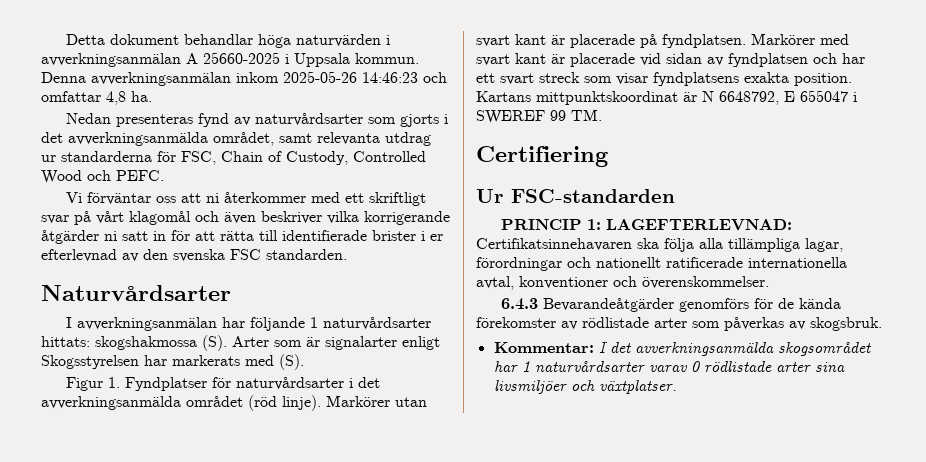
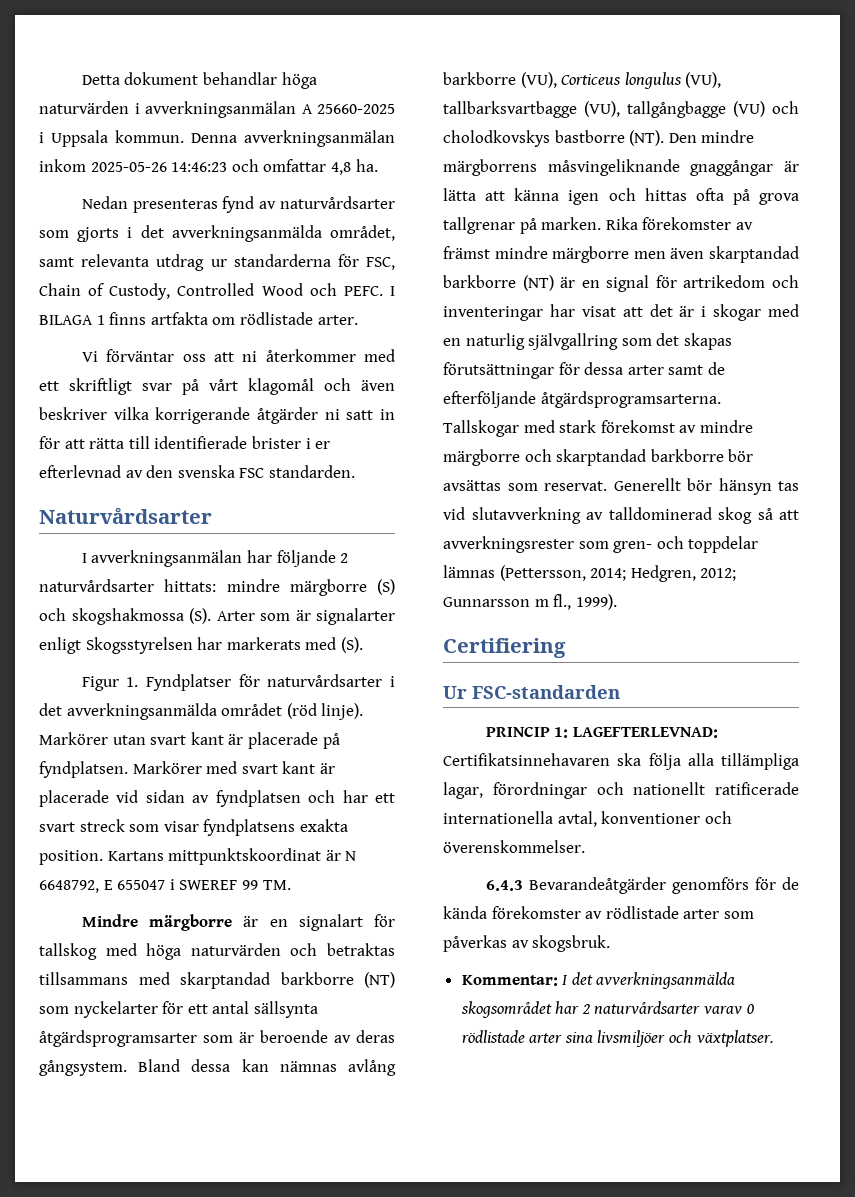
(164, 175) none -> [390,286,396,296] [39,312,358,325] I BILAGA 1 finns artfakta om rödlistade arter.
[309,317,318,328] 1 -> [340,553,349,563] 2
(90, 341) none -> [226,579,395,596] [39,608,66,621] mindre märgborre (S) och
(602, 115) none -> [81,914,395,931] [39,943,395,960] [39,972,395,989] [39,1001,318,1018] [39,1030,395,1047] [39,1059,396,1076] [443,72,722,89] [443,101,799,118] [443,130,755,147] [443,159,799,176] [443,188,799,205] [443,217,753,234] [443,246,799,263] [443,275,799,292] [443,304,799,321] [443,333,732,350] [443,362,725,379] [443,391,721,408] [443,420,753,437] [443,449,754,466] [443,478,799,495] [443,507,799,524] [443,536,759,553] [443,565,737,582] [443,594,617,610] // Mindre märgborre är en signalart för tallskog med höga naturvärden och betraktas tillsammans med skarptandad barkborre (NT) som nyckelarter för ett antal sällsynta åtgärdsprogramsarter som är beroende av deras gångsystem. Bland dessa kan nämnas avlång barkborre (VU), Corticeus longulus (VU), tallbarksvartbagge (VU), tallgångbagge (VU) och cholodkovskys bastborre (NT). Den mindre märgborrens måsvingeliknande gnaggångar är lätta att känna igen och hittas ofta på grova tallgrenar på marken. Rika förekomster av främst mindre märgborre men även skarptandad barkborre (NT) är en signal för artrikedom och inventeringar har visat att det är i skogar med en naturlig självgallring som det skapas förutsättningar för dessa arter samt de efterföljande åtgärdsprogramsarterna. Tallskogar med stark förekomst av mindre märgborre och skarptandad barkborre bör avsättas som reservat. Generellt bör hänsyn tas vid slutavverkning av talldominerad skog så att avverkningsrester som gren- och toppdelar lämnas (Pettersson, 2014; Hedgren, 2012; Gunnarsson m fl., 1999).
[521,361,530,372] 1 -> [581,1004,590,1014] 2

